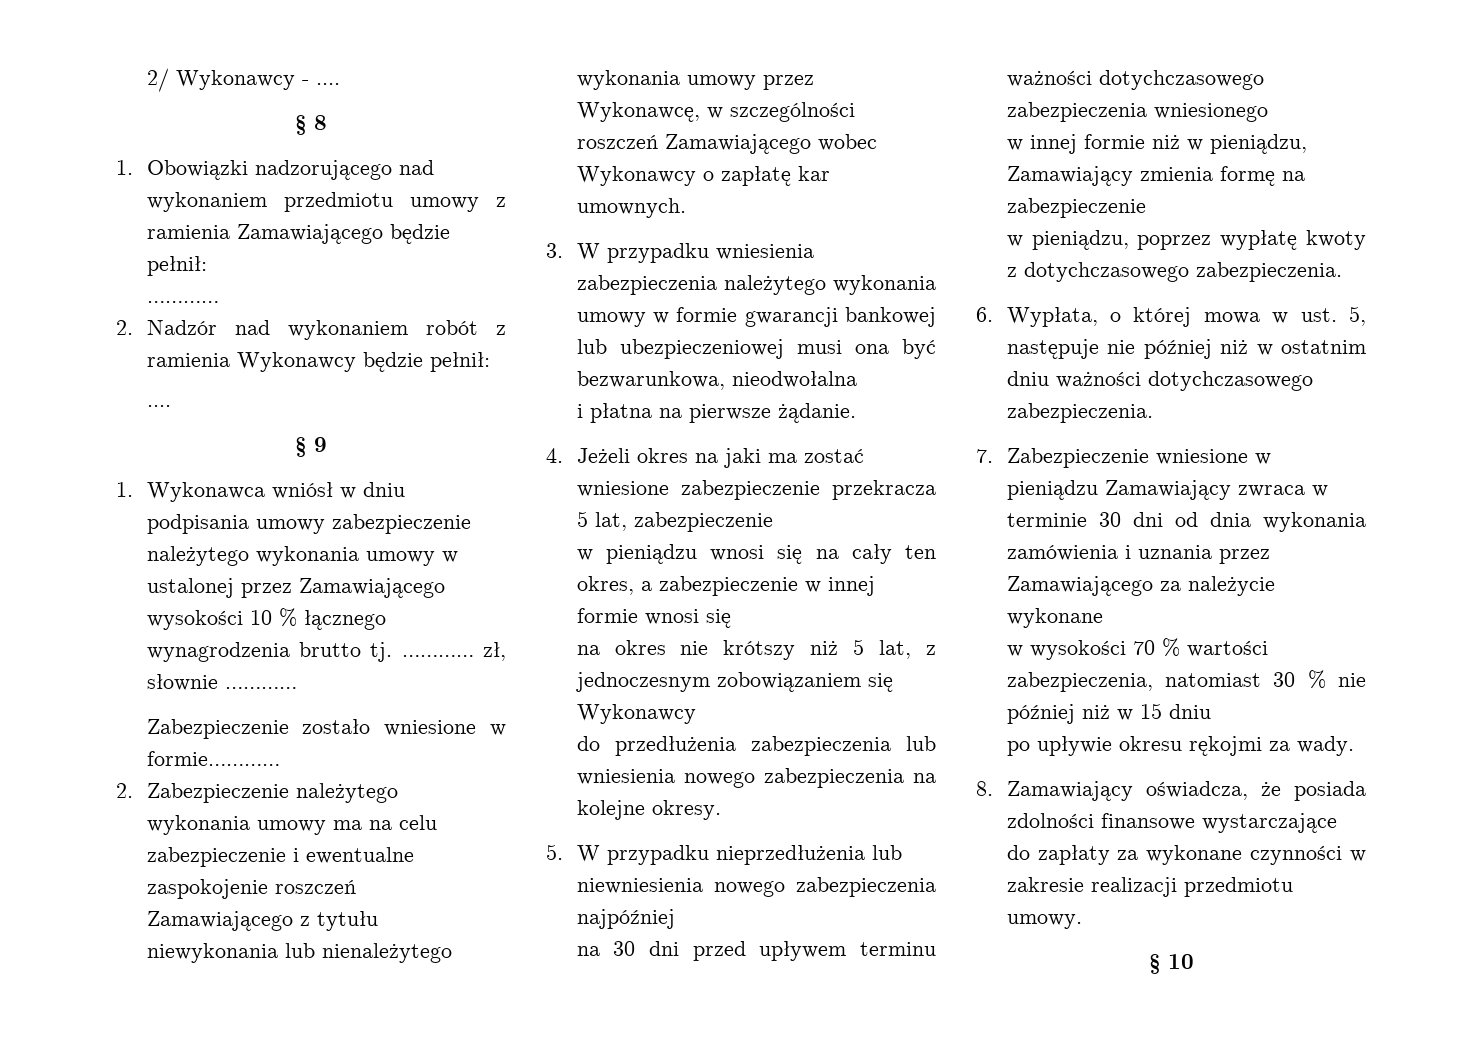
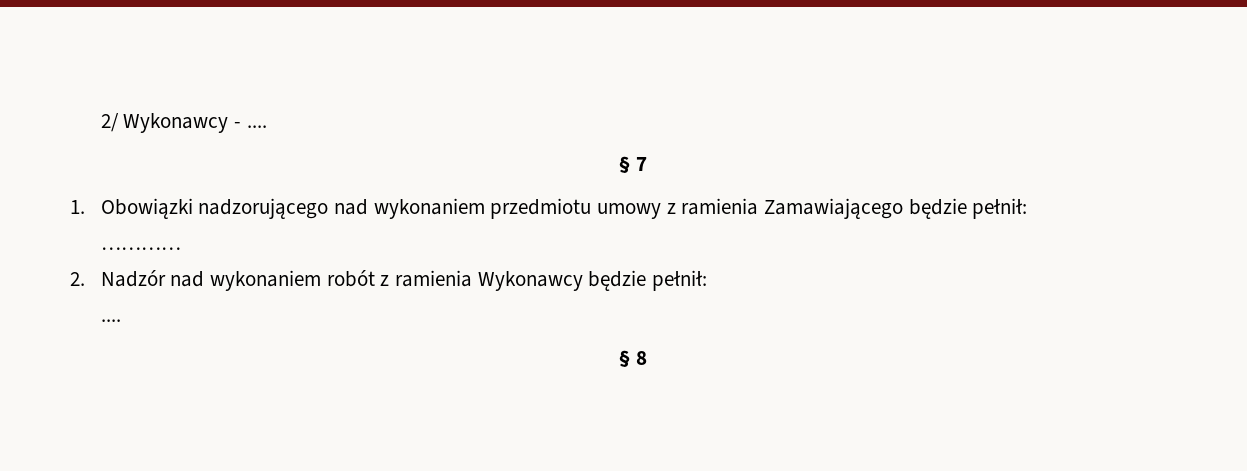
[314,115,327,130] 8 -> [635,157,647,171] 7
[314,437,327,452] [116,482,405,502] [146,514,471,534] [146,546,458,566] [146,578,445,598] [146,608,386,630] [146,642,506,662] [146,674,297,691] [146,719,506,739] [146,751,280,766] [116,783,398,803] [146,815,437,835] [146,847,414,867] [146,879,356,899] [146,911,378,931] [146,943,452,963] [576,70,814,90] [576,102,855,122] [576,134,877,154] [576,166,830,186] [576,198,686,218] [546,243,814,263] [576,275,936,295] [576,307,936,327] [576,339,936,359] [576,371,857,390] [576,403,856,423] [546,448,864,468] [576,480,936,500] [576,511,773,532] [576,544,936,564] [576,576,875,596] [576,608,731,628] [576,639,936,660] [575,672,893,692] [576,704,696,724] [576,736,936,756] [576,768,936,788] [576,800,721,820] [546,844,902,865] [576,877,936,897] [576,909,675,929] [576,941,936,961] [1006,70,1264,90] [1006,102,1268,122] [1006,134,1307,154] [1006,166,1305,186] [1006,198,1146,218] [1006,230,1366,250] [1006,262,1342,282] [976,306,1366,327] [1006,339,1366,359] [1006,371,1313,391] [1006,403,1153,423] [976,448,1271,468] [1006,480,1328,500] [1006,512,1366,532] [1006,545,1270,564] [1006,576,1275,596] [1006,608,1103,628] [1006,638,1268,660] [1006,670,1366,692] [1006,703,1211,724] [1006,736,1354,756] [976,781,1366,801] [1006,813,1337,833] [1006,845,1366,865] [1006,877,1293,897] [1006,914,1082,929] [1148,954,1194,974] 9 // 1. Wykonawca wniósł w dniu podpisania umowy zabezpieczenie należytego wykonania umowy w ustalonej przez Zamawiającego wysokości 10 % łącznego wynagrodzenia brutto tj. ………… zł, słownie ………… // Zabezpieczenie zostało wniesione w formie………… // 2. Zabezpieczenie należytego wykonania umowy ma na celu zabezpieczenie i ewentualne zaspokojenie roszczeń Zamawiającego z tytułu niewykonania lub nienależytego wykonania umowy przez Wykonawcę, w szczególności roszczeń Zamawiającego wobec Wykonawcy o zapłatę kar umownych. // 3. W przypadku wniesienia zabezpieczenia należytego wykonania umowy w formie gwarancji bankowej lub ubezpieczeniowej musi ona być bezwarunkowa, nieodwołalna // i płatna na pierwsze żądanie. // 4. Jeżeli okres na jaki ma zostać wniesione zabezpieczenie przekracza 5 lat, zabezpieczenie // w pieniądzu wnosi się na cały ten okres, a zabezpieczenie w innej formie wnosi się // na okres nie krótszy niż 5 lat, z jednoczesnym zobowiązaniem się Wykonawcy // do przedłużenia zabezpieczenia lub wniesienia nowego zabezpieczenia na kolejne okresy. // 5. W przypadku nieprzedłużenia lub niewniesienia nowego zabezpieczenia najpóźniej // na 30 dni przed upływem terminu ważności dotychczasowego zabezpieczenia wniesionego // w innej formie niż w pieniądzu, Zamawiający zmienia formę na zabezpieczenie // w pieniądzu, poprzez wypłatę kwoty z dotychczasowego zabezpieczenia. // 6. Wypłata, o której mowa w ust. 5, następuje nie później niż w ostatnim dniu ważności dotychczasowego zabezpieczenia. // 7. Zabezpieczenie wniesione w pieniądzu Zamawiający zwraca w terminie 30 dni od dnia wykonania zamówienia i uznania przez Zamawiającego za należycie wykonane // w wysokości 70 % wartości zabezpieczenia, natomiast 30 % nie później niż w 15 dniu // po upływie okresu rękojmi za wady. // 8. Zamawiający oświadcza, że posiada zdolności finansowe wystarczające do zapłaty za wykonane czynności w zakresie realizacji przedmiotu umowy. // § 10 -> [635,351,647,365] 8

